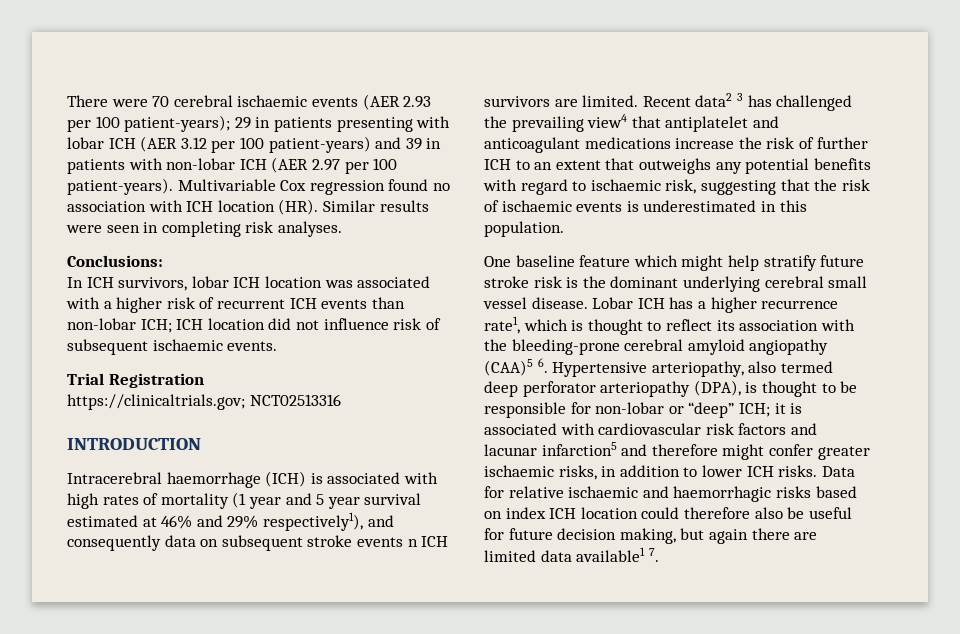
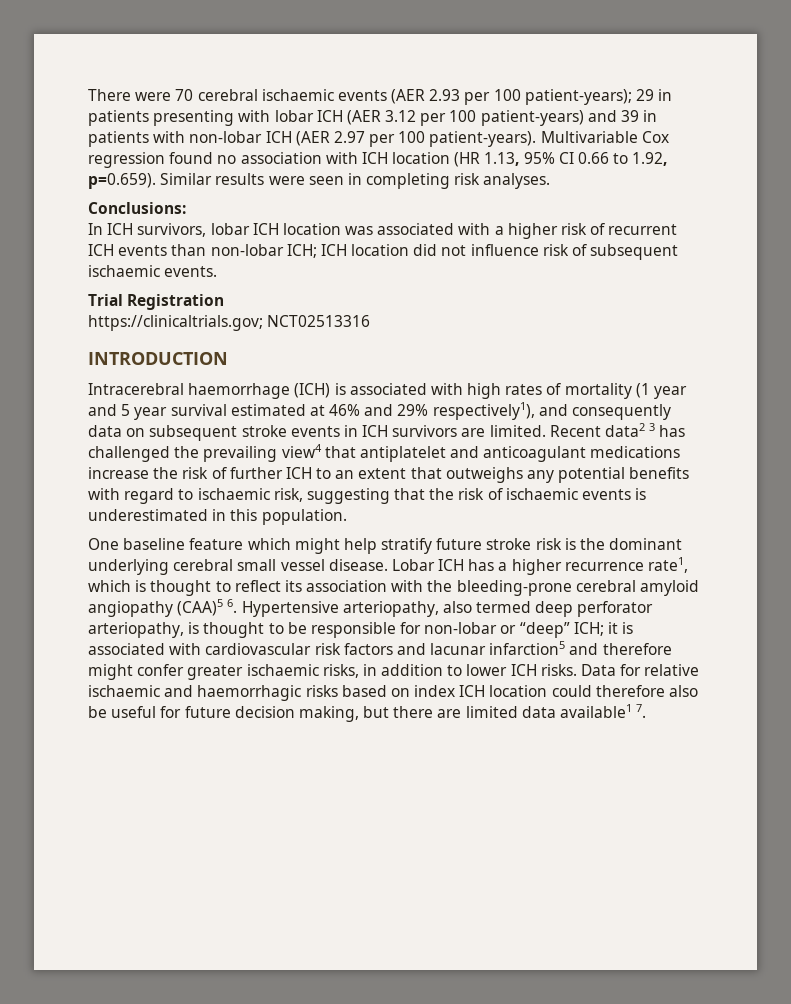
[278,199,319,215] (HR). -> [454,152,668,167] [88,173,156,189] (HR 1.13, 95% CI 0.66 to 1.92, p=0.659).
[407,539,418,547] n -> [343,425,358,437] in
[600,380,741,397] arteriopathy (DPA), -> [88,622,184,638] arteriopathy,
[708,529,748,544] again -> (390, 712) none

